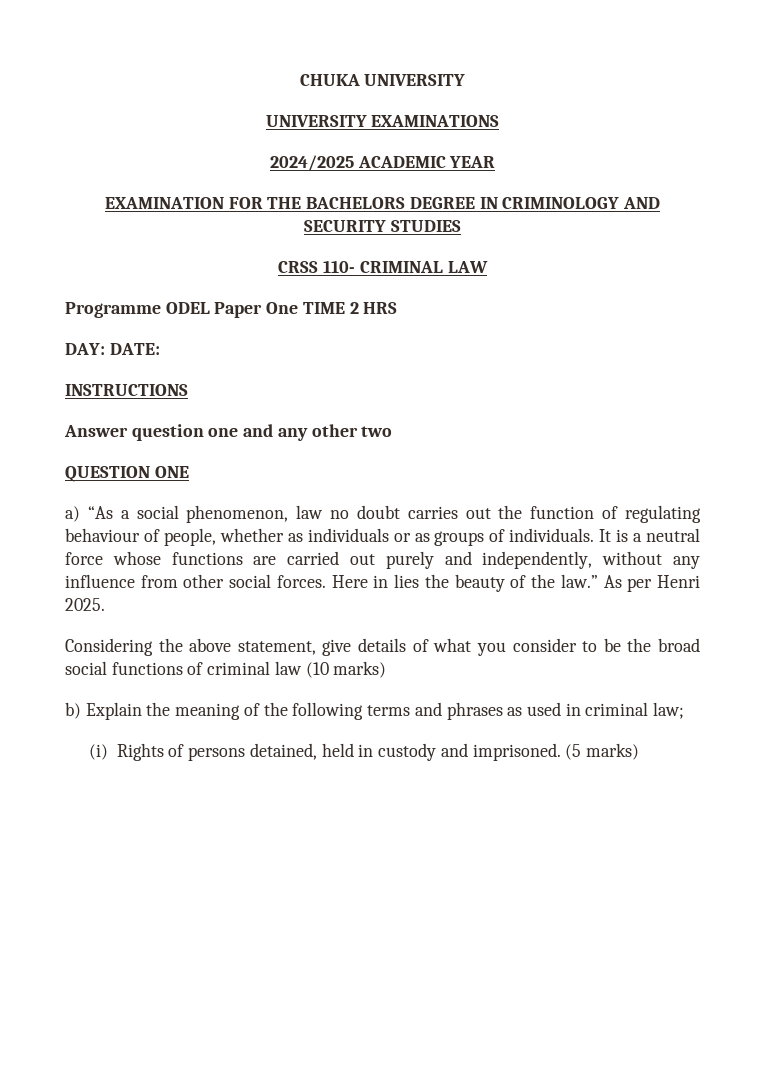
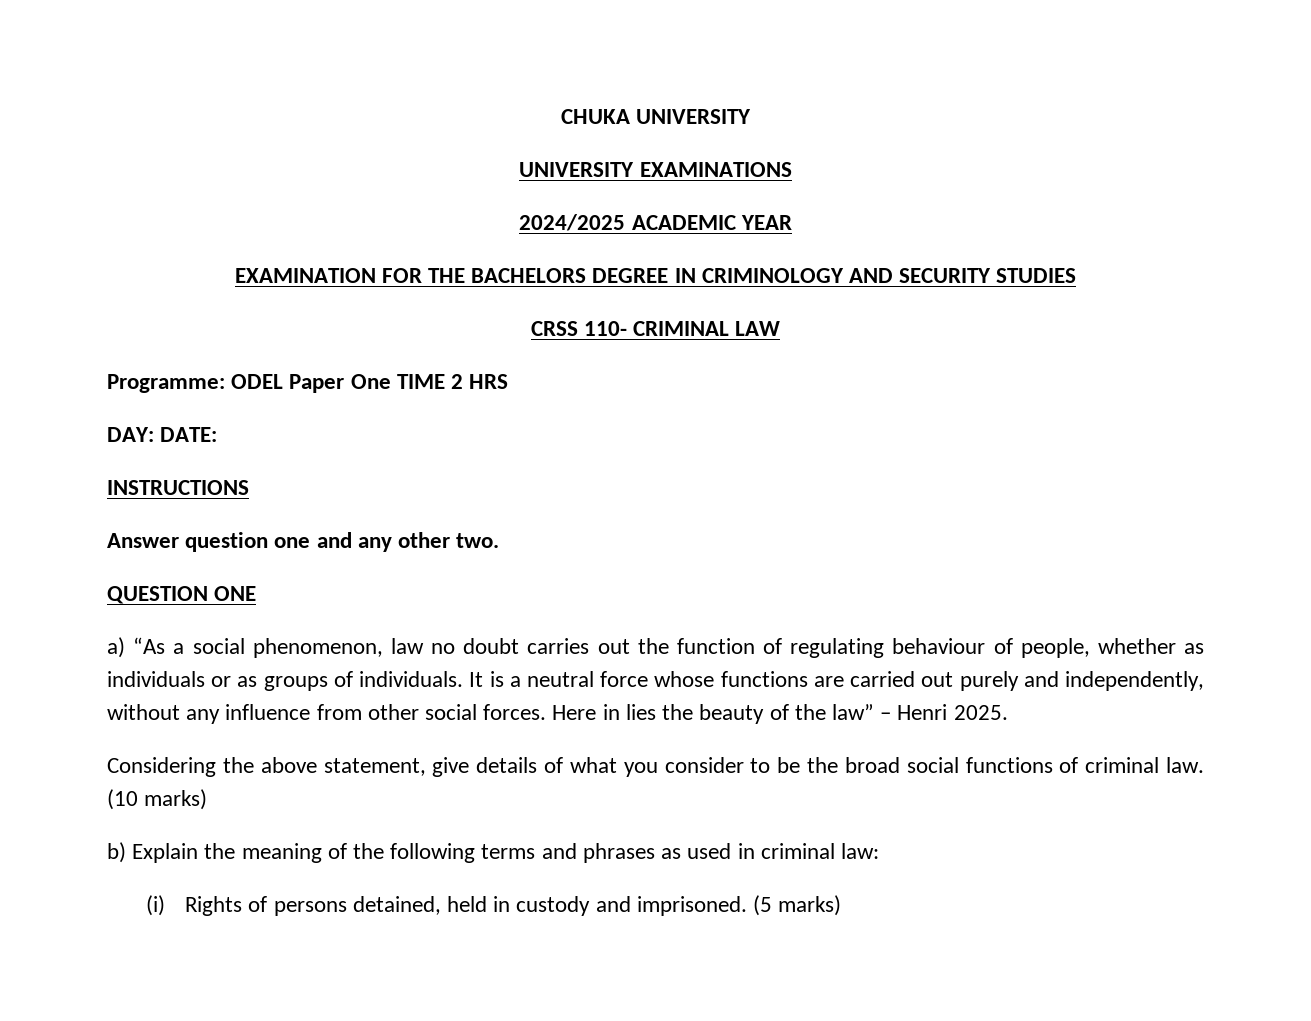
[65,302,161,318] Programme -> [107,374,225,393] Programme:
[361,426,393,437] two -> [456,533,500,548] two.
[560,574,653,592] law.” As per -> [831,704,892,720] law” –
[274,661,302,675] law -> [1166,757,1205,773] law.
[653,702,685,719] law; -> [840,843,879,859] law:

